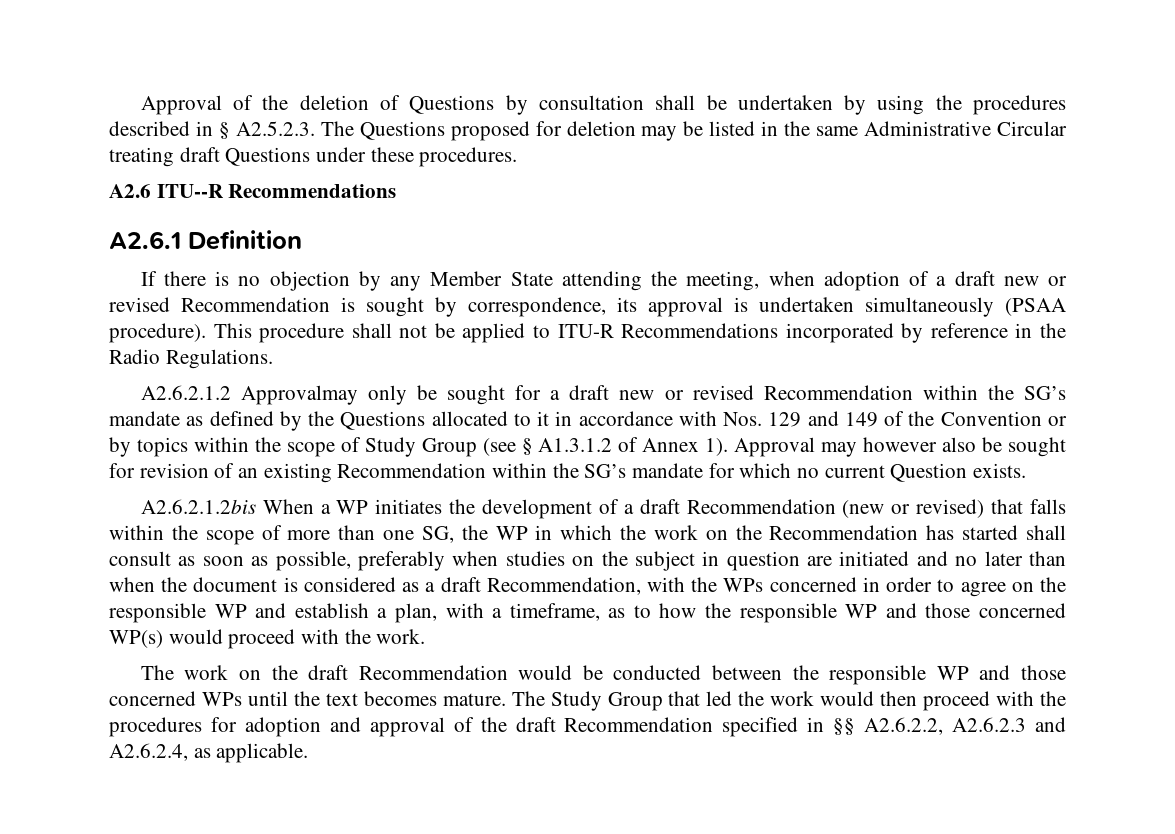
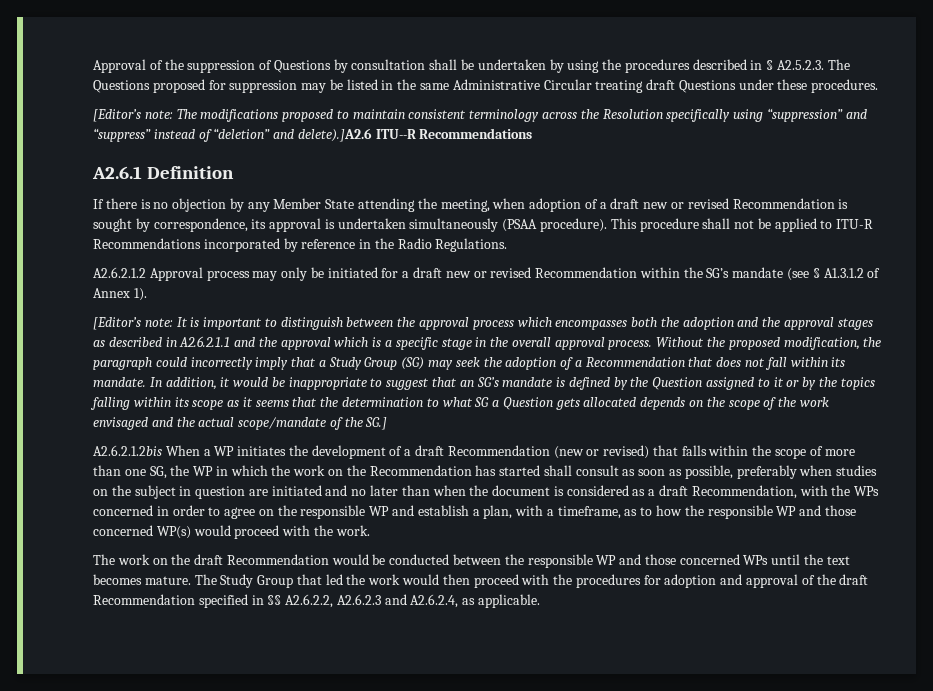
[299,95,369,110] deletion -> [187,60,256,73] suppression
[566,121,636,136] deletion -> [229,80,298,93] suppression
[109,184,151,198] A2.6 -> [93,108,867,122] [93,128,372,142] [Editor’s note: The modifications proposed to maintain consistent terminology across the Resolution specifically using “suppression” and “suppress” instead of “deletion” and delete).]A2.6
[240,385,358,405] Approvalmay -> [149,267,278,281] Approval process may
[447,385,506,405] sought -> [327,267,378,278] initiated
[186,411,1068,431] [109,437,477,457] as defined by the Questions allocated to it in accordance with Nos. 129 and 149 of the Convention or by topics within the scope of Study Group -> (784, 272) none
[734,437,1066,457] [109,463,1027,483] Approval may however also be sought for revision of an existing Recommendation within the SG’s mandate for which no current Question exists. -> [93,317,873,330] [93,336,882,350] [93,357,846,370] [93,377,875,390] [90,397,829,410] [93,417,388,430] // [Editor’s note: It is important to distinguish between the approval process which encompasses both the adoption and the approval stages as described in A2.6.2.1.1 and the approval which is a specific stage in the overall approval process. Without the proposed modification, the paragraph could incorrectly imply that a Study Group (SG) may seek the adoption of a Recommendation that does not fall within its mandate. In addition, it would be inappropriate to suggest that an SG’s mandate is defined by the Question assigned to it or by the topics falling within its scope as it seems that the determination to what SG a Question gets allocated depends on the scope of the work envisaged and the actual scope/mandate of the SG.]

